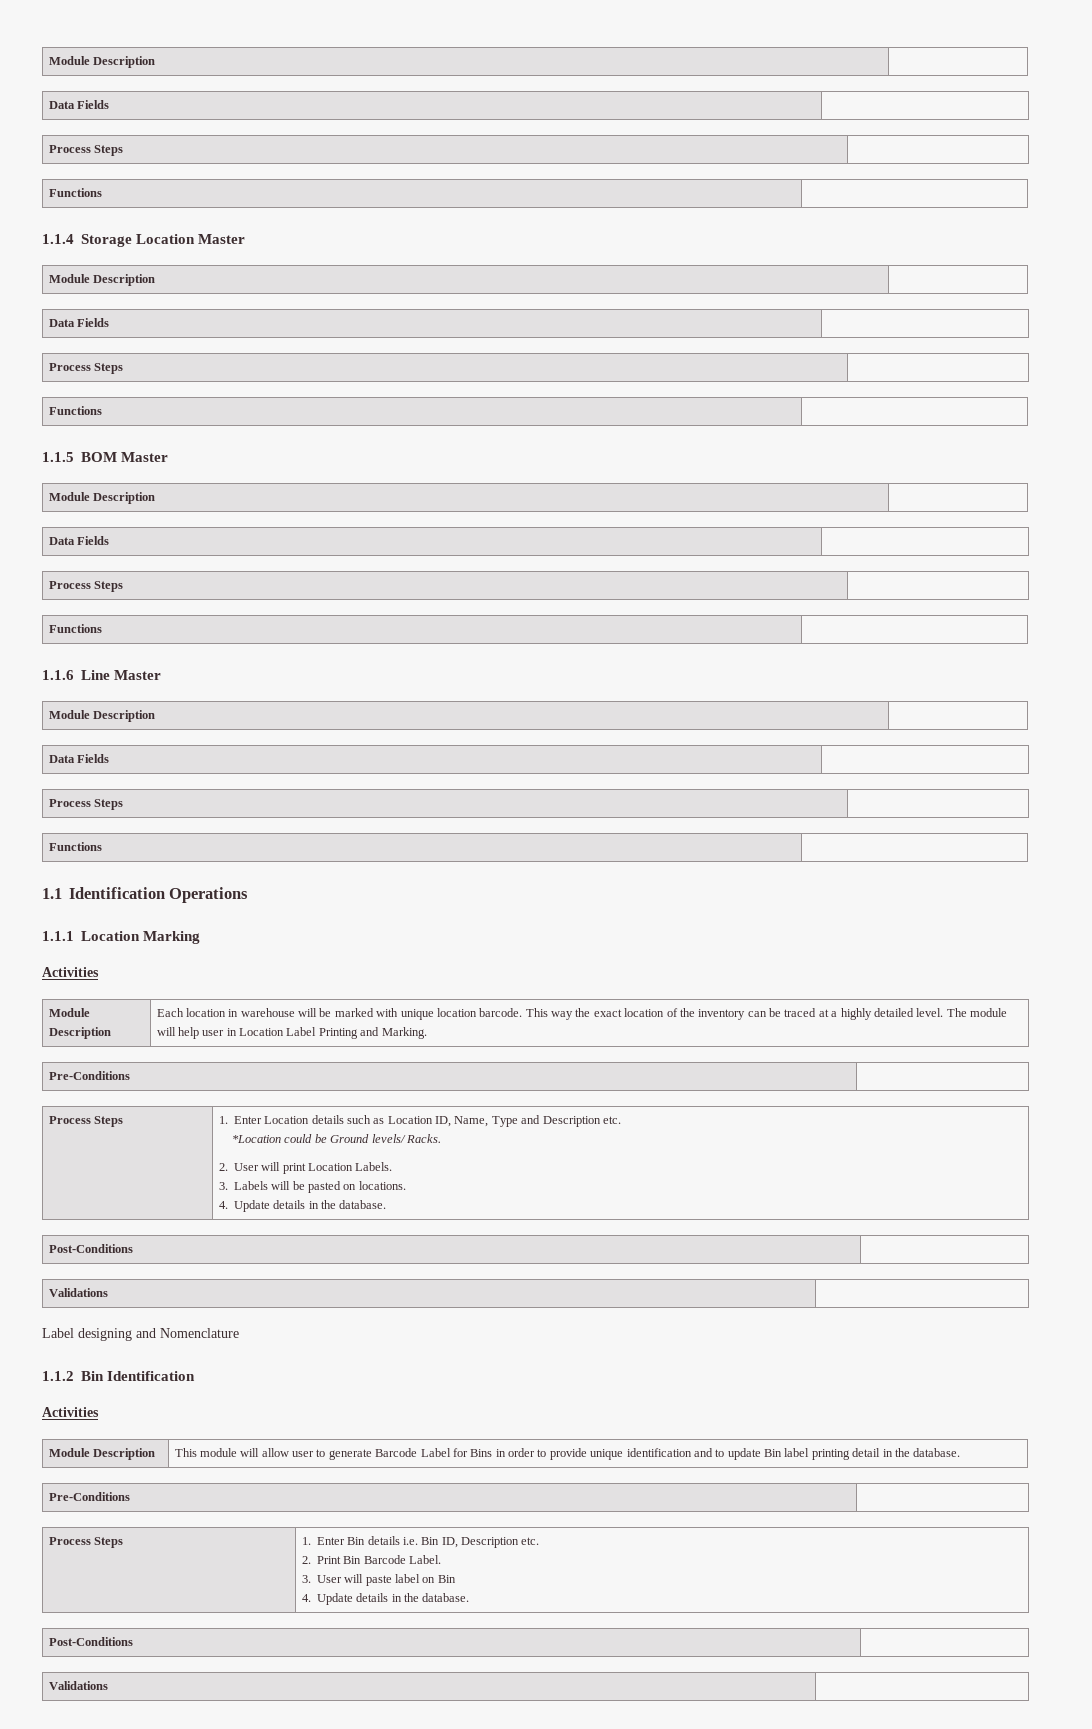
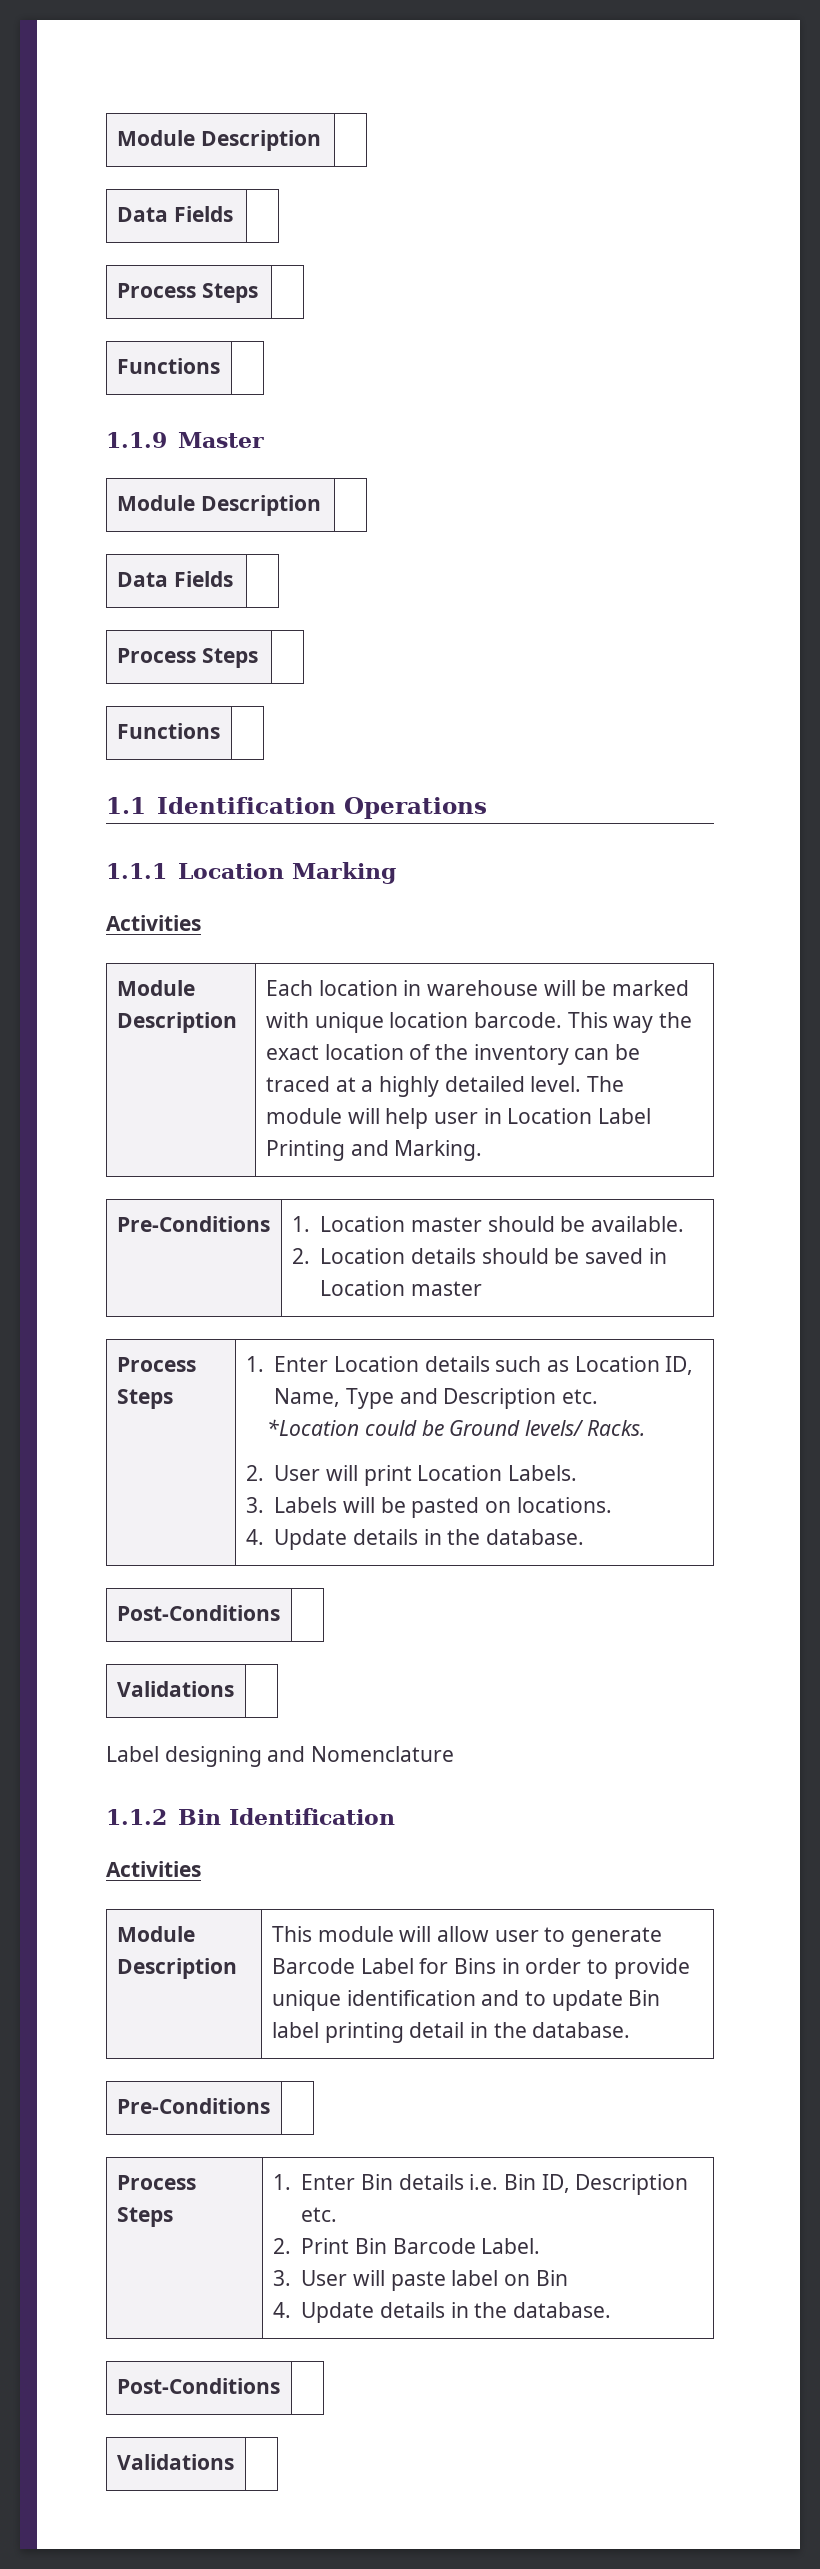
[48,56,155,68] [48,100,109,109] [48,145,123,156] [48,188,102,197] [42,234,246,247] [48,274,155,286] [48,318,109,327] [48,363,123,374] [48,406,102,415] [42,452,169,462] [48,492,155,504] [48,536,109,545] [48,581,123,592] [48,624,102,633] [42,670,110,680] Module Description | // Data Fields | // Process Steps | // Functions | // 1.1.4 Storage Location Master // Module Description | // Data Fields | // Process Steps | // Functions | // 1.1.5 BOM Master // Module Description | // Data Fields | // Process Steps | // Functions | // 1.1.6 Line -> [116,130,321,151] [116,206,233,222] [116,283,258,303] [116,358,220,374] [106,432,167,448] Module Description | // Data Fields | // Process Steps | // Functions | // 1.1.9
(130, 1075) none -> [291,1216,685,1232] [291,1248,667,1264] [320,1280,483,1296] 1. Location master should be available. // 2. Location details should be saved in Location master

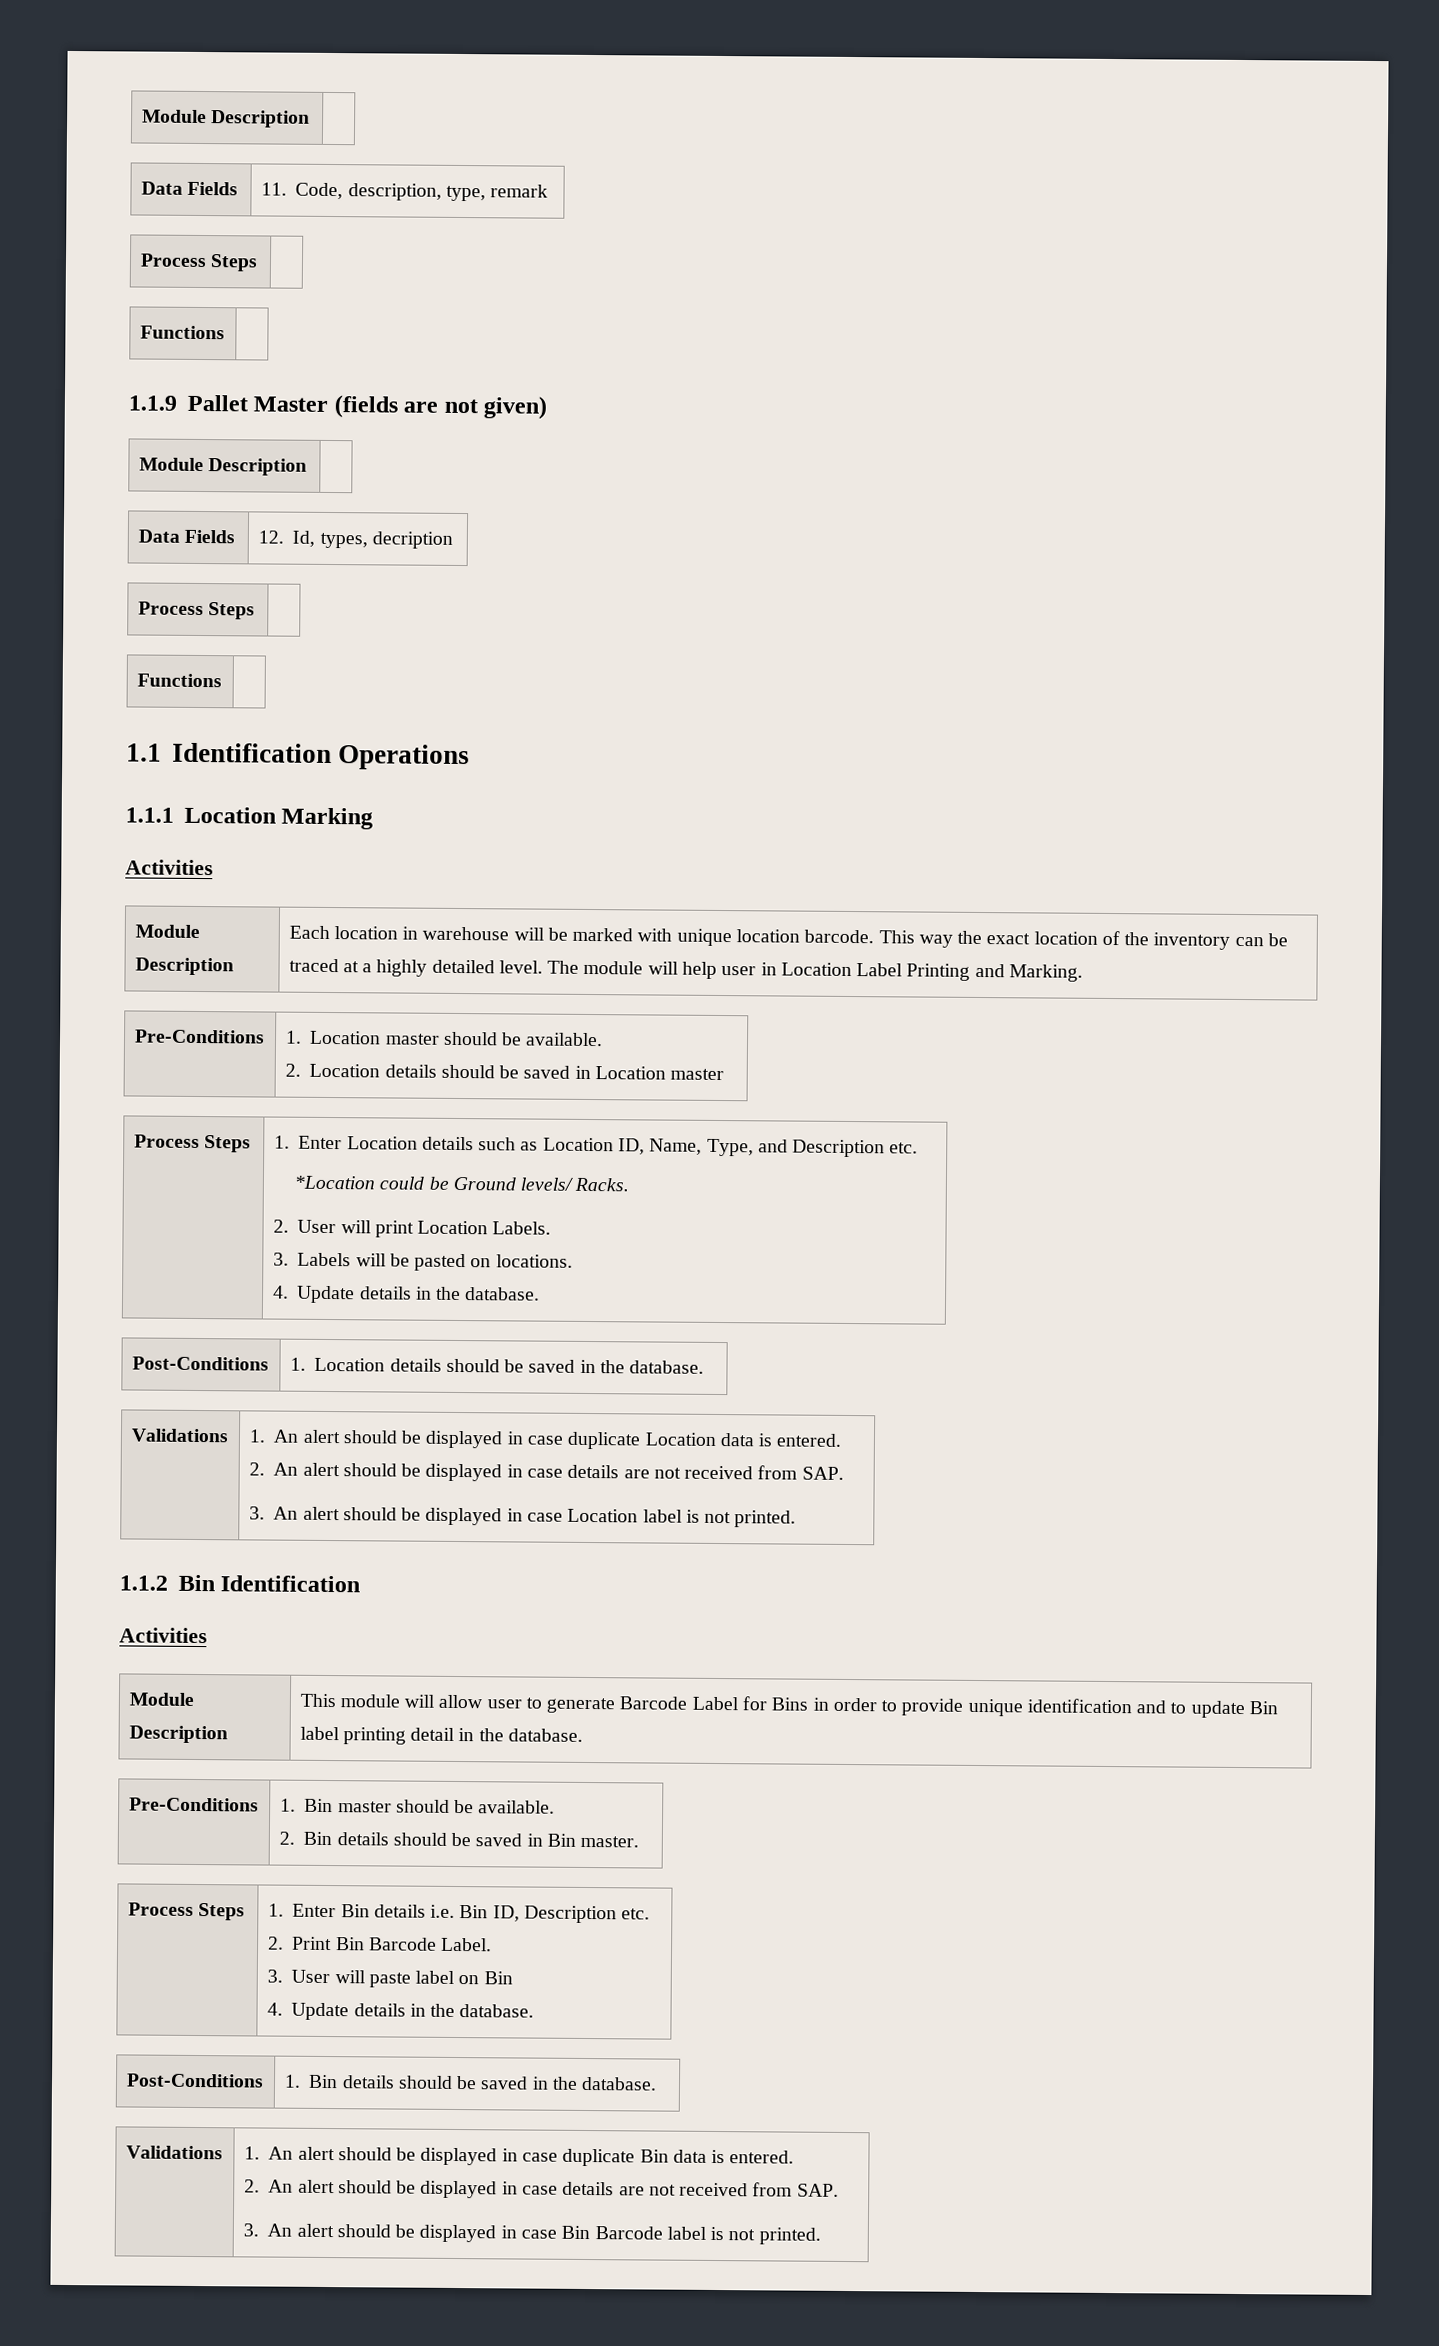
[116,130,321,151] [116,206,233,222] Module Description | // Data Fields | -> [141,109,310,128] [140,181,238,196] [260,182,549,202] Module Description | // Data Fields | 11. Code, description, type, remark
(167, 440) none -> [186,394,248,412] Pallet
[116,495,321,516] [116,571,233,587] // Module Description | // Data Fields | -> [333,395,548,420] [138,457,307,476] [137,529,235,544] [257,530,453,549] (fields are not given) // Module Description | // Data Fields | 12. Id, types, decription
[346,1388,395,1409] Type -> [706,1138,754,1157] Type,
[116,1681,234,1697] [106,1746,455,1767] // Validations | // Label designing and Nomenclature -> [289,1357,705,1374] [130,1428,229,1443] [248,1429,842,1450] [248,1462,844,1482] [248,1506,797,1528] 1. Location details should be saved in the database. // Validations | 1. An alert should be displayed in case duplicate Location data is entered. // 2. An alert should be displayed in case details are not received from SAP. // 3. An alert should be displayed in case Location label is not printed.
(270, 2106) none -> [279,1798,556,1814] [278,1831,640,1848] 1. Bin master should be available. // 2. Bin details should be saved in Bin master.
[116,2454,234,2470] // Validations | -> [283,2074,658,2091] [125,2145,223,2160] [243,2146,795,2167] [243,2179,839,2199] [242,2223,821,2245] 1. Bin details should be saved in the database. // Validations | 1. An alert should be displayed in case duplicate Bin data is entered. // 2. An alert should be displayed in case details are not received from SAP. // 3. An alert should be displayed in case Bin Barcode label is not printed.

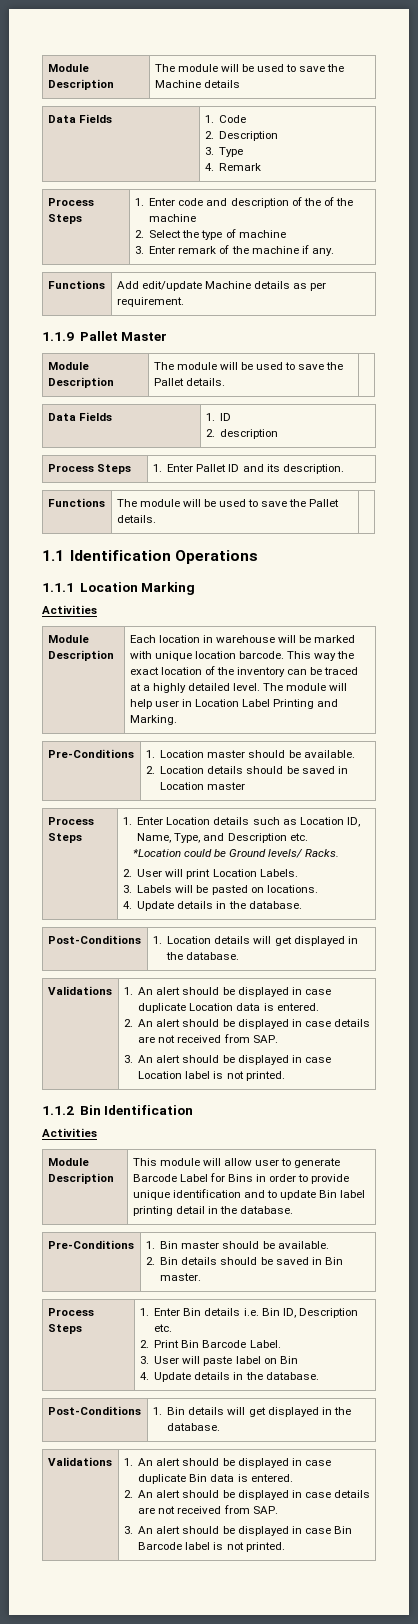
[141,109,310,128] [140,181,238,196] [260,182,549,202] [139,253,258,272] [139,325,225,340] [128,394,548,420] [138,457,307,476] [137,529,235,544] [257,530,453,549] [137,601,255,620] [136,673,222,688] Module Description | // Data Fields | 11. Code, description, type, remark // Process Steps | // Functions | // 1.1.9 Pallet Master (fields are not given) // Module Description | // Data Fields | 12. Id, types, decription // Process Steps | // Functions -> [47,64,89,72] [47,79,114,90] [154,64,345,72] [154,80,240,88] [47,114,112,123] [204,115,247,123] [204,131,279,141] [204,147,244,157] [204,163,262,171] [47,198,94,206] [47,214,82,224] [134,197,353,208] [149,214,197,222] [134,229,286,240] [134,245,334,256] [47,280,105,289] [116,281,327,291] [116,297,184,307] [42,331,168,341] [47,362,89,370] [47,377,114,388] [153,362,344,370] [153,378,225,386] [47,412,112,421] [205,413,232,421] [205,429,279,439] [47,464,131,474] [152,464,344,474] [47,498,105,507] [116,499,340,507] [116,515,156,523] Module Description | The module will be used to save the Machine details // Data Fields | 1. Code // 2. Description // 3. Type // 4. Remark // Process Steps | 1. Enter code and description of the of the machine // 2. Select the type of machine // 3. Enter remark of the machine if any. // Functions | Add edit/update Machine details as per requirement. // 1.1.9 Pallet Master // Module Description | The module will be used to save the Pallet details. | // Data Fields | 1. ID // 2. description // Process Steps | 1. Enter Pallet ID and its description. // Functions | The module will be used to save the Pallet details.
[445,1358,576,1373] should be saved -> [253,936,345,946] will get displayed
[397,2075,529,2090] should be saved -> [227,1407,319,1417] will get displayed

